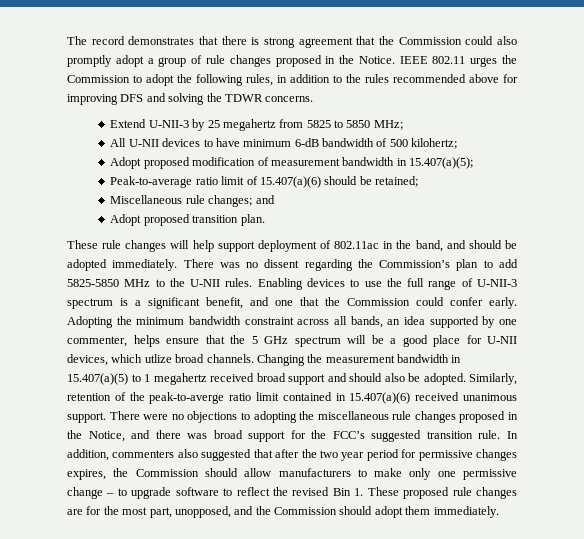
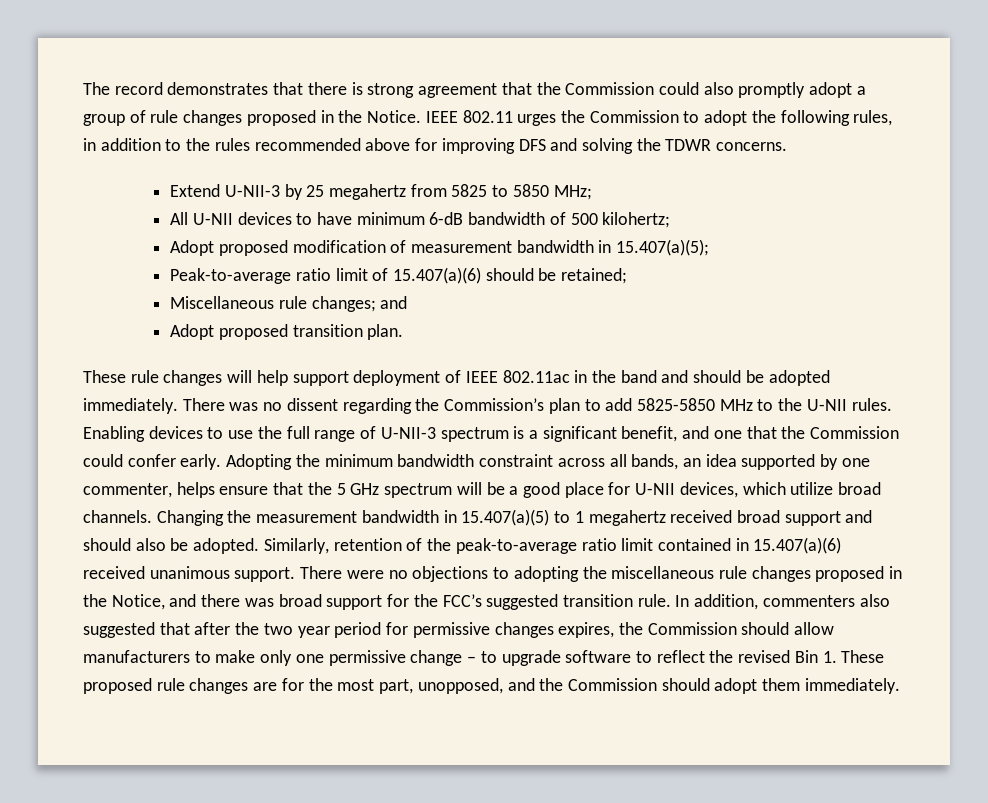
(331, 244) none -> [465,371,498,383] IEEE
[415,240,443,252] band, -> [620,370,657,383] band
[144,354,172,363] utlize -> [790,482,834,495] utilize
[149,392,225,404] peak-to-averge -> [455,538,577,554] peak-to-average

